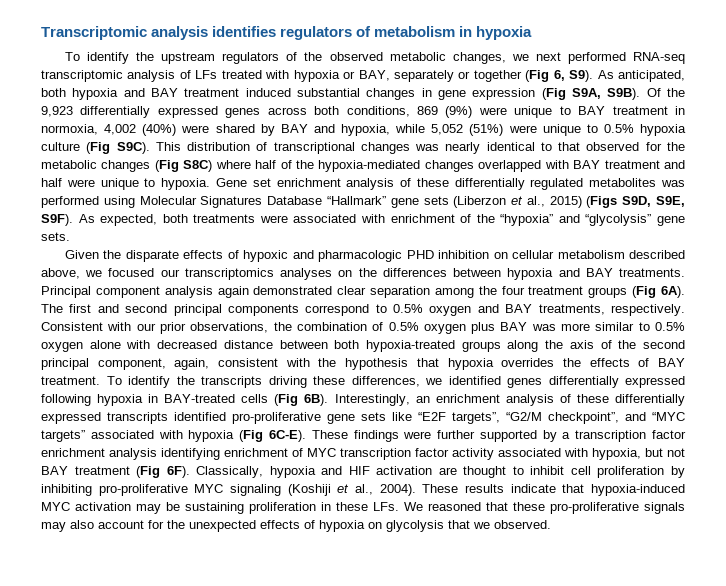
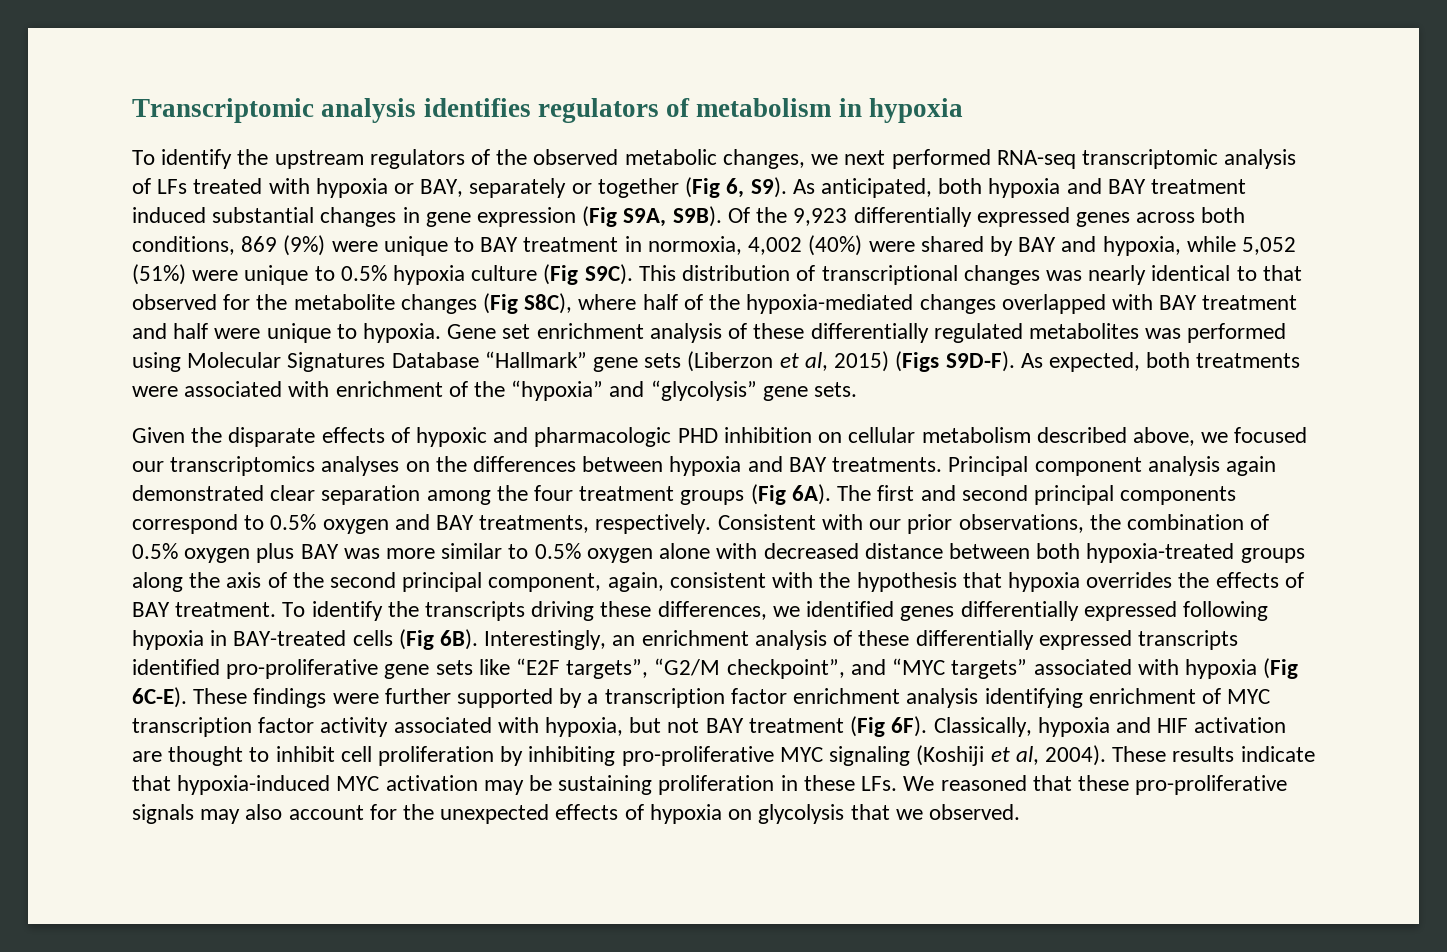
[41,160,97,169] metabolic -> [293,294,395,310] metabolite
[183,160,213,172] S8C) -> [524,293,573,314] S8C),
[526,196,545,207] al., -> [804,352,828,371] al,
[622,196,686,207] [41,214,73,226] S9D, S9E, S9F). -> [945,351,1015,372] S9D-F).
[355,484,373,495] al., -> [1015,746,1039,765] al,

